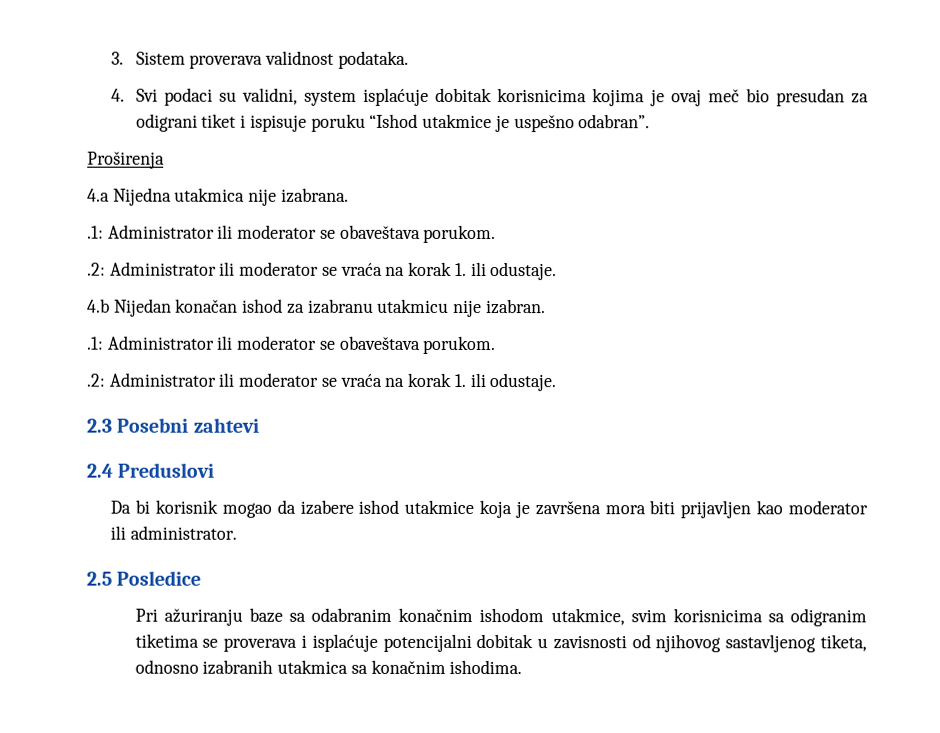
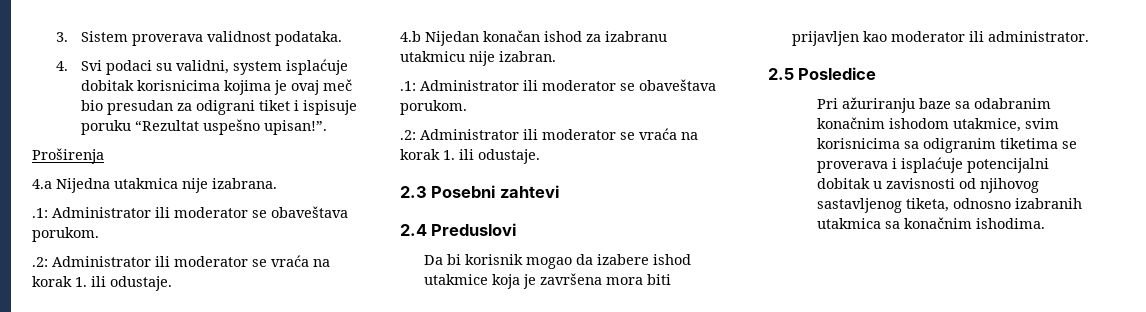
[369,113,651,133] “Ishod utakmice je uspešno odabran”. -> [134,119,327,135] “Rezultat uspešno upisan!”.

